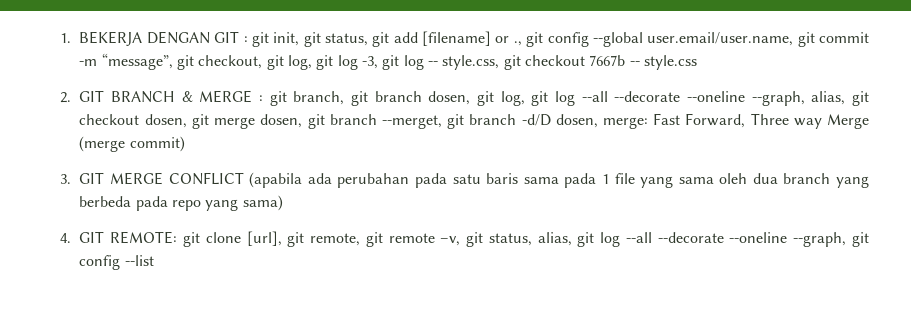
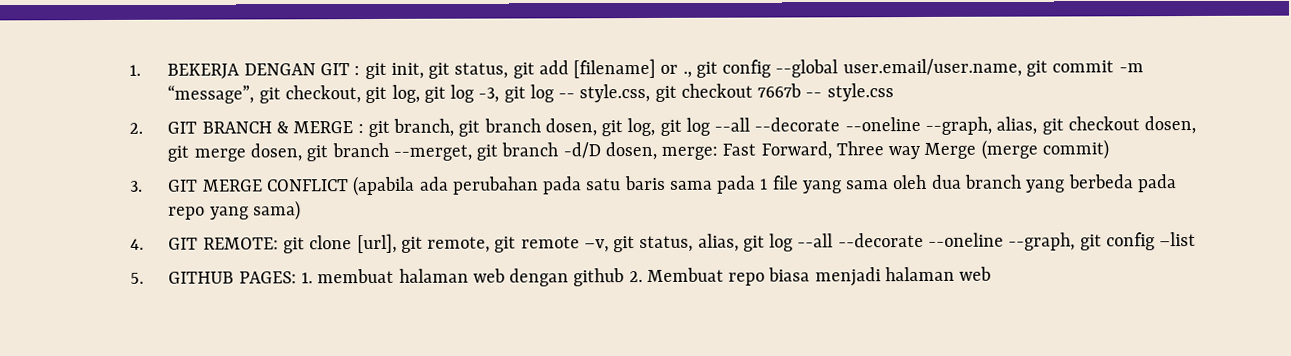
[124,255,154,266] --list -> [1159,231,1197,247] [130,266,992,287] –list // 5. GITHUB PAGES: 1. membuat halaman web dengan github 2. Membuat repo biasa menjadi halaman web

